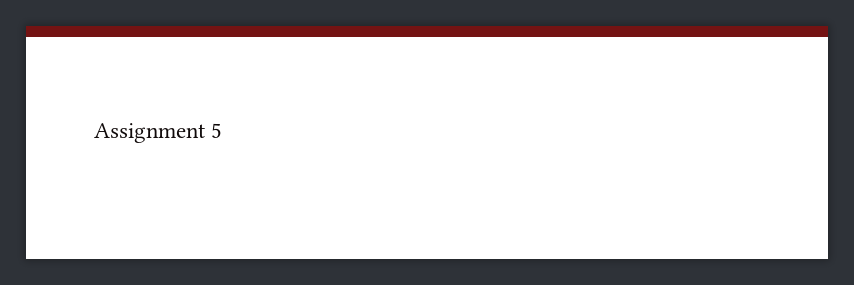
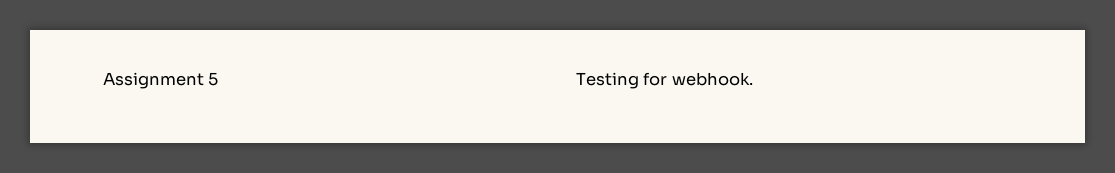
(223, 130) none -> [576,72,753,89] // Testing for webhook.

